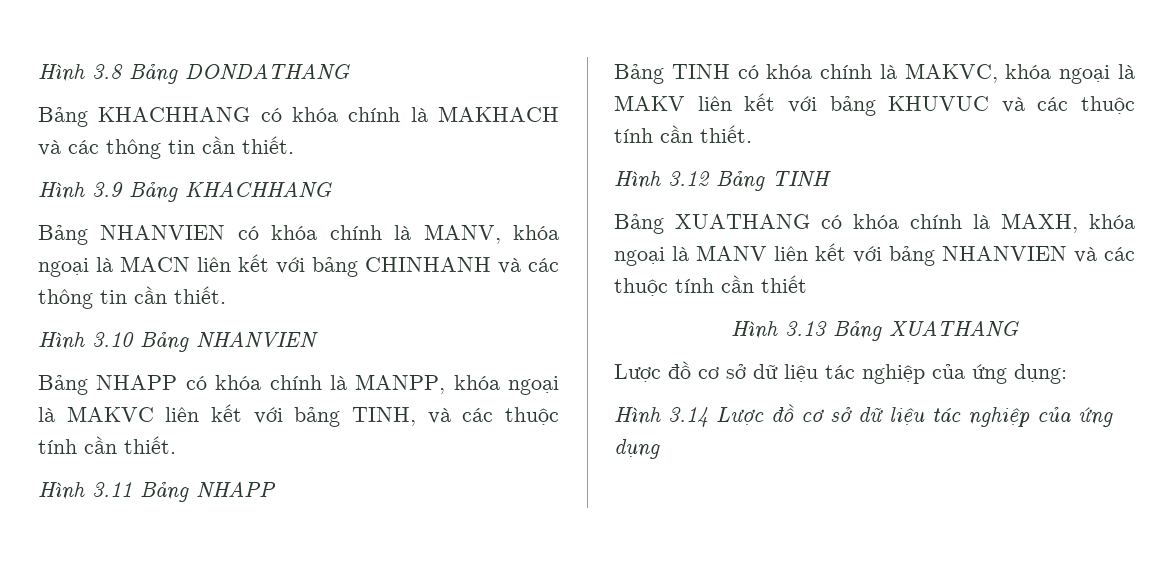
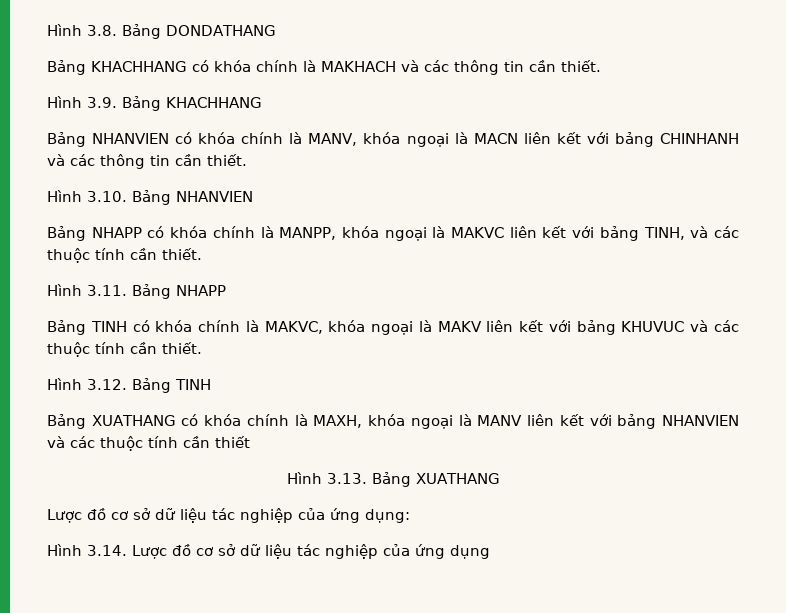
[38,64,123,82] Hình 3.8 -> [47,24,117,36] Hình 3.8.
[92,182,123,197] 3.9 -> [87,97,117,108] 3.9.
[92,332,134,347] 3.10 -> [87,191,127,202] 3.10.
[92,482,132,497] 3.11 -> [87,285,127,296] 3.11.
[668,171,710,186] 3.12 -> [87,379,127,390] 3.12.
[785,321,827,336] 3.13 -> [326,473,367,484] 3.13.
[668,407,708,427] 3.14 -> [87,545,127,556] 3.14.

